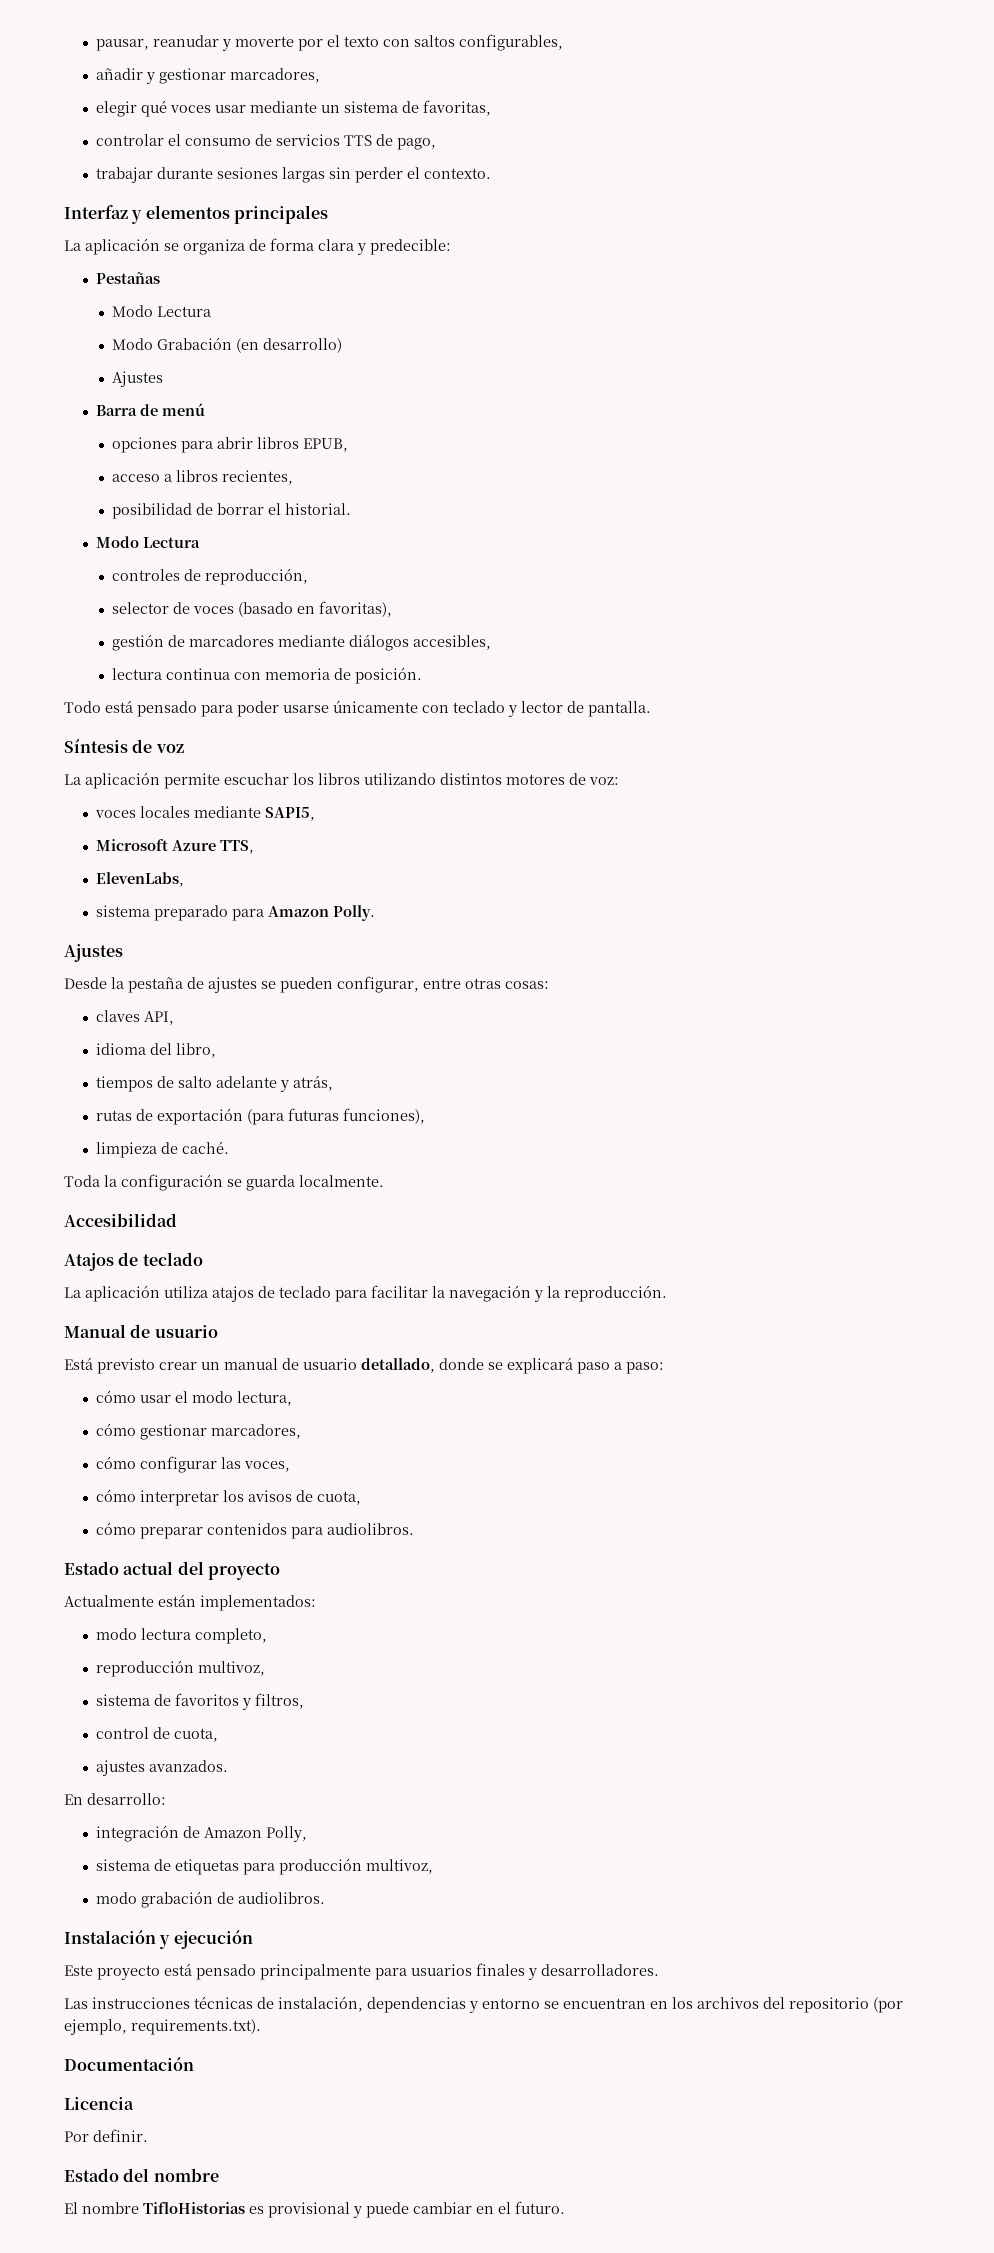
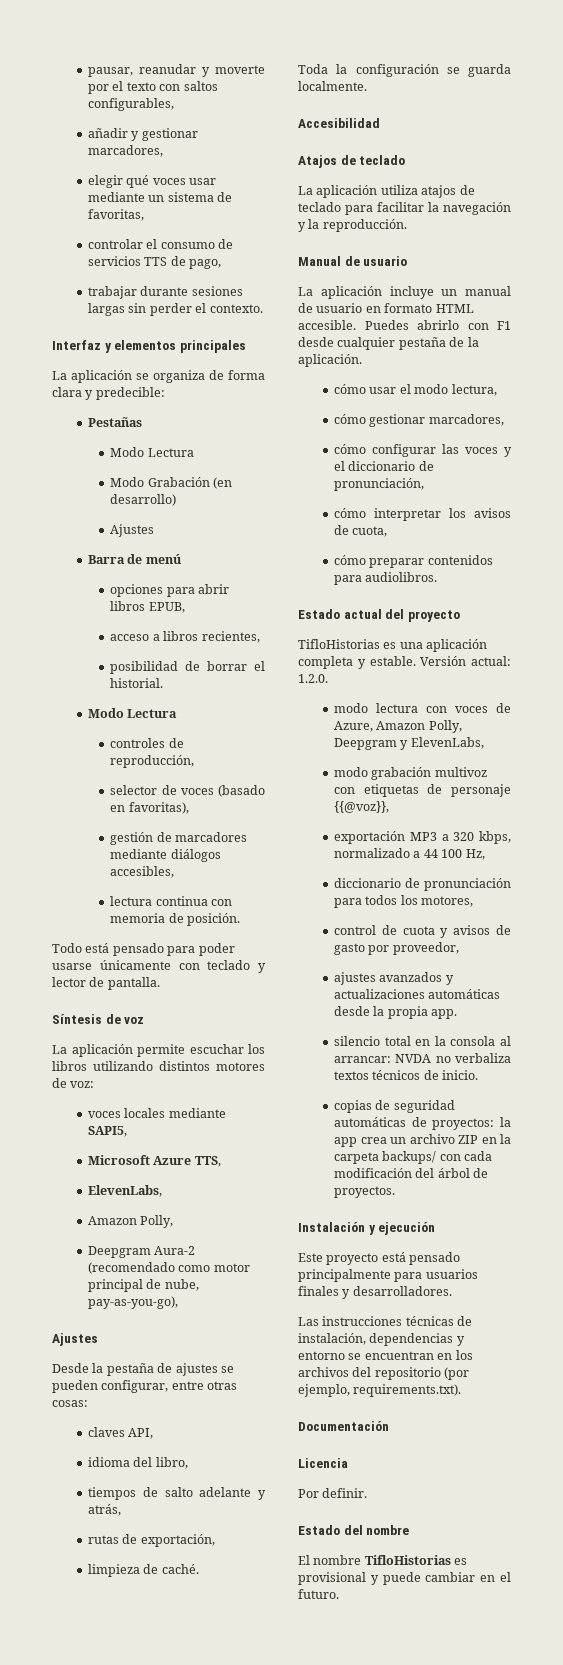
[96,905,376,921] sistema preparado para Amazon Polly. -> [88,1215,174,1228] [88,1246,196,1258] [88,1262,250,1274] [88,1279,199,1292] [88,1296,179,1309] Amazon Polly, // Deepgram Aura-2 (recomendado como motor principal de nube, pay-as-you-go),
[157,1108,426,1125] exportación (para futuras funciones), -> [140,1534,215,1547] exportación,
[64,1357,197,1374] Está previsto crear -> [298,286,434,299] La aplicación incluye
[361,1357,664,1374] detallado, donde se explicará paso a paso: -> [365,303,474,313] [298,320,511,330] [298,337,479,350] [298,354,362,367] en formato HTML accesible. Puedes abrirlo con F1 desde cualquier pestaña de la aplicación.
[244,1461,291,1472] voces, -> [465,447,512,457] [334,461,434,471] [334,478,425,491] voces y el diccionario de pronunciación,
[64,1594,316,1611] [96,1628,268,1644] [96,1660,266,1677] [96,1693,305,1710] [96,1727,219,1742] [96,1760,229,1776] [64,1793,166,1805] [96,1825,308,1842] [96,1858,434,1875] [96,1891,326,1908] Actualmente están implementados: // modo lectura completo, // reproducción multivoz, // sistema de favoritos y filtros, // control de cuota, // ajustes avanzados. // En desarrollo: // integración de Amazon Polly, // sistema de etiquetas para producción multivoz, // modo grabación de audiolibros. -> [298,639,488,652] [298,656,511,669] [298,674,328,683] [334,703,512,713] [334,720,462,733] [334,737,484,750] [334,767,487,780] [334,784,511,797] [334,801,390,813] [334,831,512,844] [334,848,485,860] [334,878,511,891] [334,895,474,908] [334,925,511,938] [334,942,459,955] [334,972,454,985] [334,989,501,999] [334,1006,458,1019] [334,1036,511,1046] [334,1053,511,1063] [334,1070,479,1080] [334,1100,455,1113] [334,1117,511,1130] [334,1134,511,1147] [334,1151,493,1164] [334,1168,489,1178] [334,1186,396,1198] TifloHistorias es una aplicación completa y estable. Versión actual: 1.2.0. // modo lectura con voces de Azure, Amazon Polly, Deepgram y ElevenLabs, // modo grabación multivoz con etiquetas de personaje {{@voz}}, // exportación MP3 a 320 kbps, normalizado a 44 100 Hz, // diccionario de pronunciación para todos los motores, // control de cuota y avisos de gasto por proveedor, // ajustes avanzados y actualizaciones automáticas desde la propia app. // silencio total en la consola al arrancar: NVDA no verbaliza textos técnicos de inicio. // copias de seguridad automáticas de proyectos: la app crea un archivo ZIP en la carpeta backups/ con cada modificación del árbol de proyectos.

